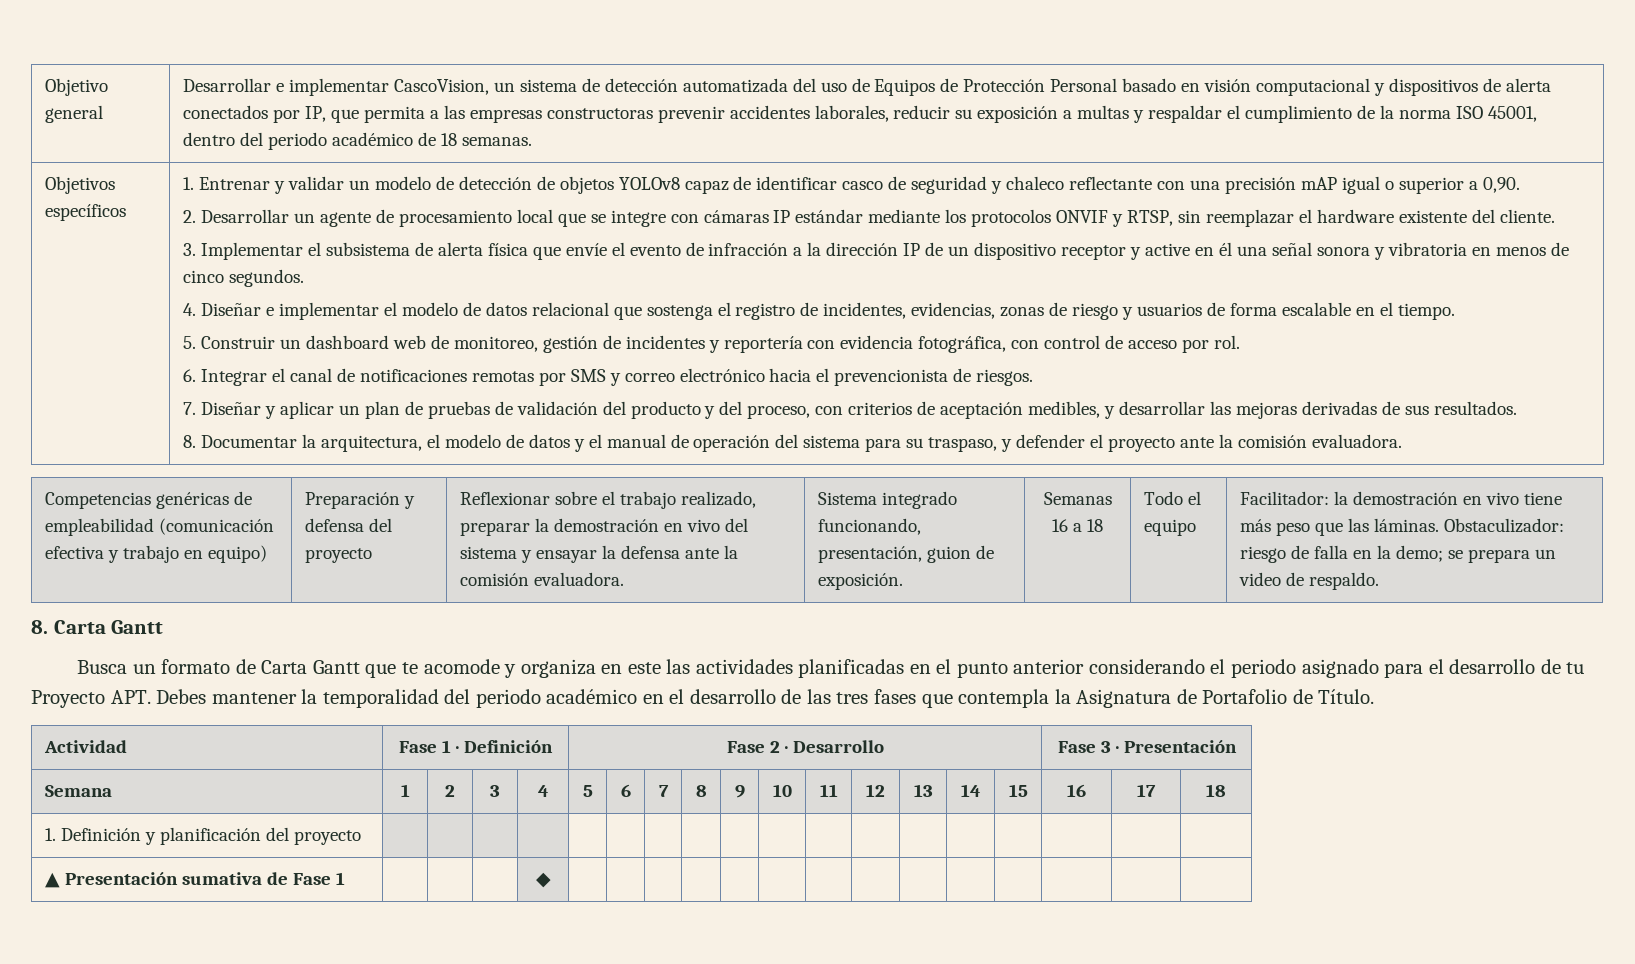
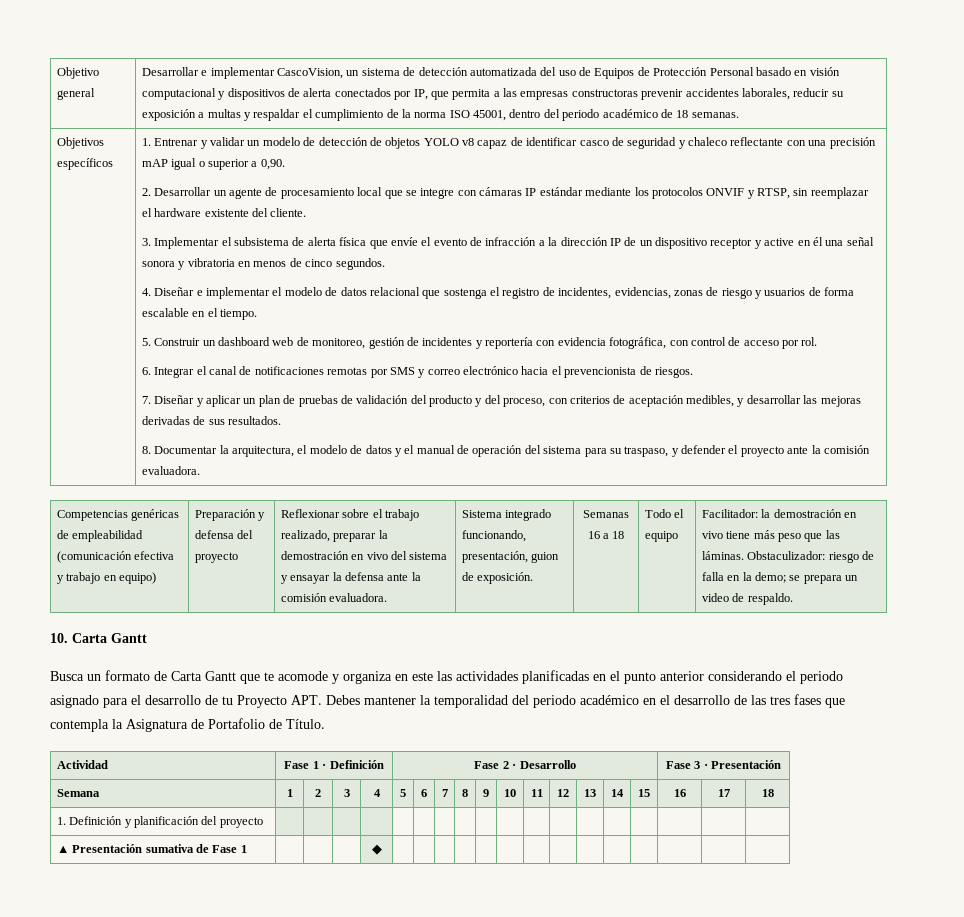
[618,177,680,190] YOLOv8 -> [423,138,475,146] YOLO v8
[31,620,48,634] 8. -> [50,633,68,643] 10.

